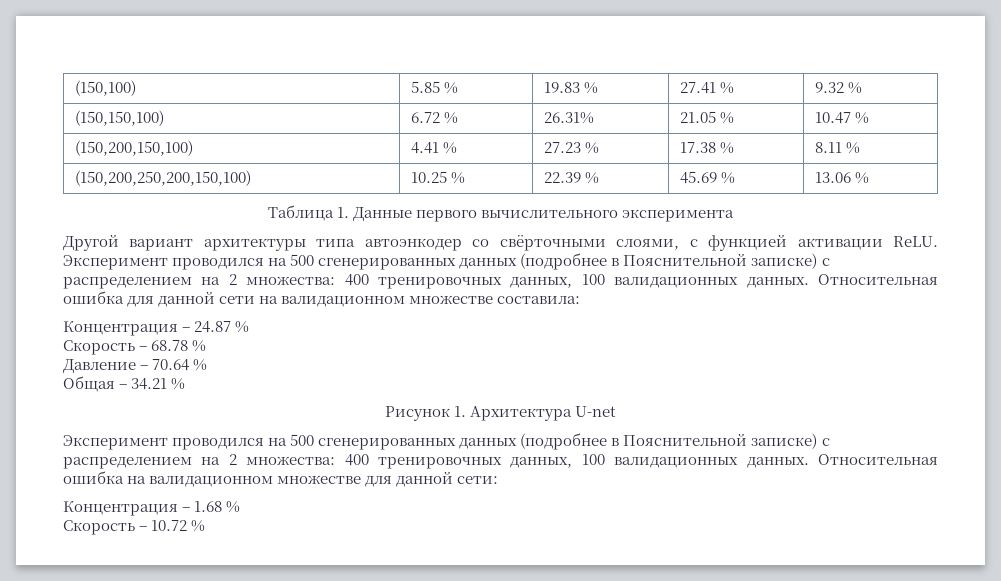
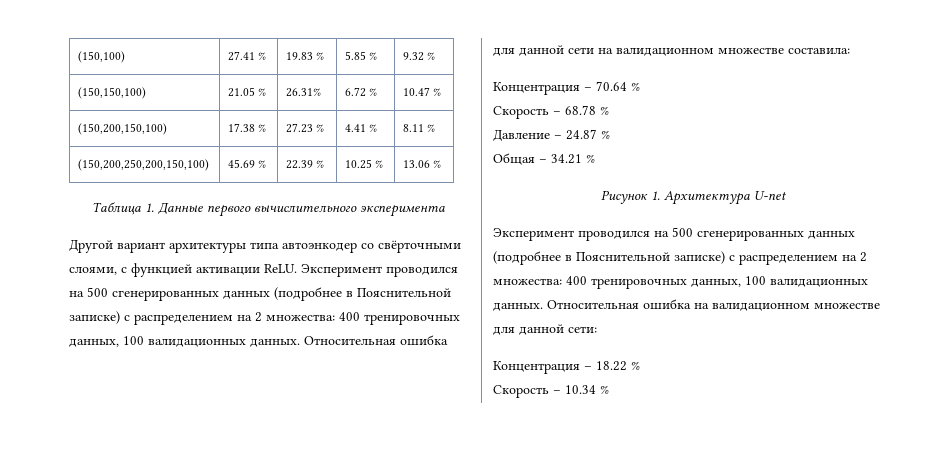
[410,81,440,93] 5.85 -> [228,51,256,61] 27.41
[679,82,716,94] 27.41 -> [345,51,367,60] 5.85
[410,112,440,123] 6.72 -> [228,87,256,97] 21.05
[679,111,716,123] 21.05 -> [345,87,367,97] 6.72
[410,142,439,154] 4.41 -> [228,123,256,132] 17.38
[679,142,716,153] 17.38 -> [345,124,367,132] 4.41
[410,171,447,183] 10.25 -> [228,159,256,168] 45.69
[679,171,717,184] 45.69 -> [345,159,373,169] 10.25
[194,321,232,333] 24.87 -> [596,81,627,91] 70.64
[152,359,190,371] 70.64 -> [566,129,597,140] 24.87
[194,501,241,513] [63,520,188,535] 1.68 % // Скорость – 10.72 -> [596,361,640,371] [493,385,596,398] 18.22 % // Скорость – 10.34

